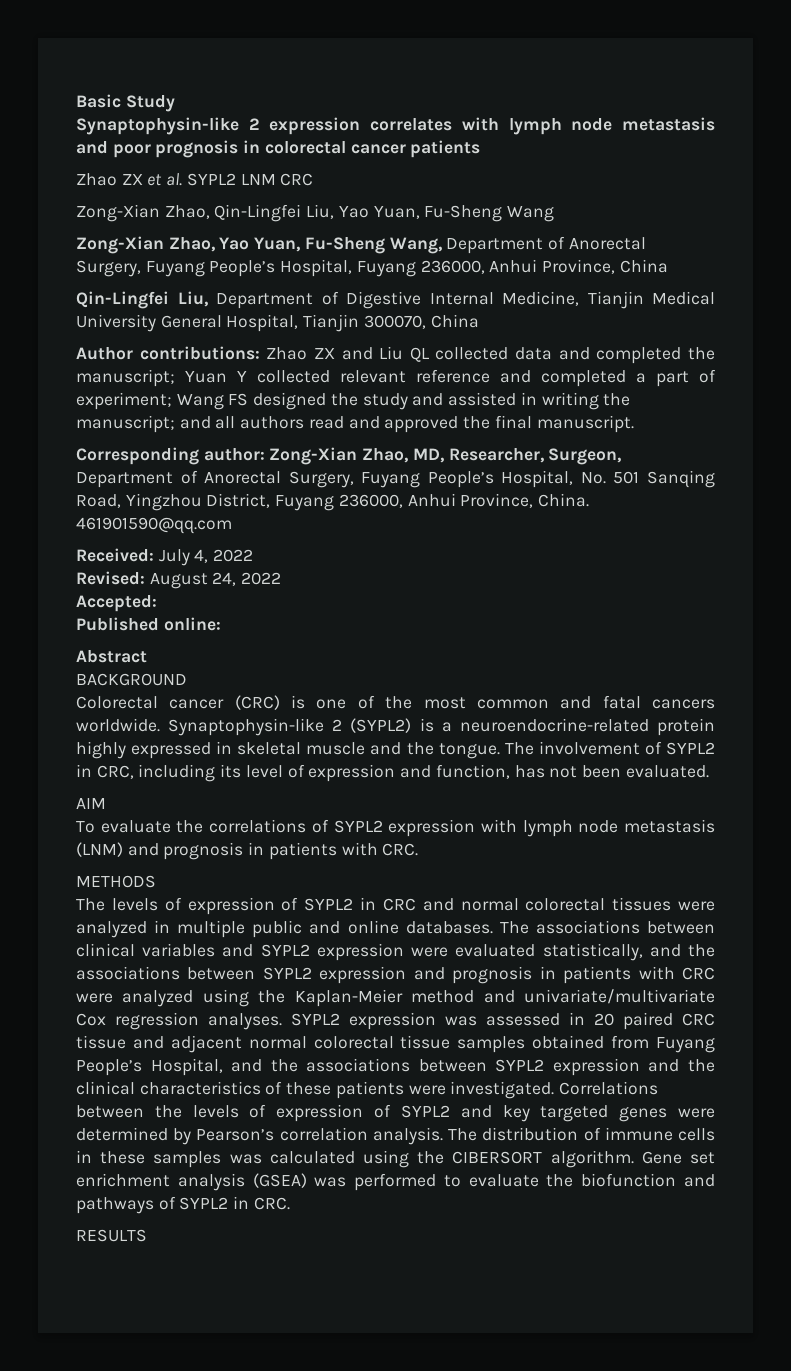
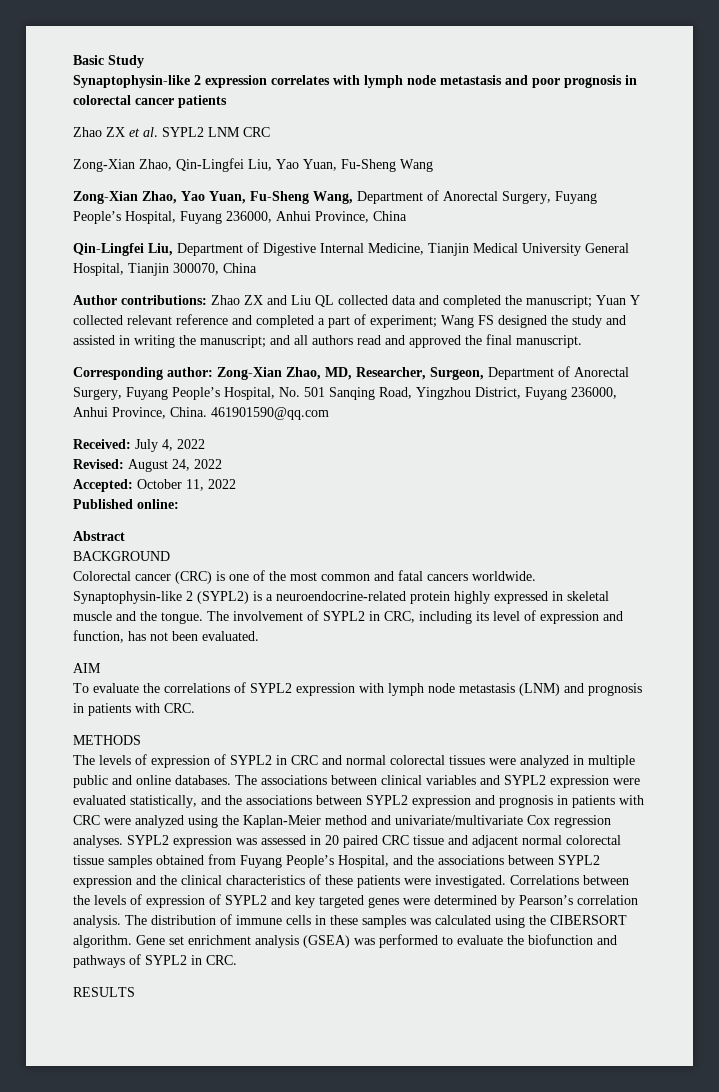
(157, 603) none -> [137,479,236,491] October 11, 2022

